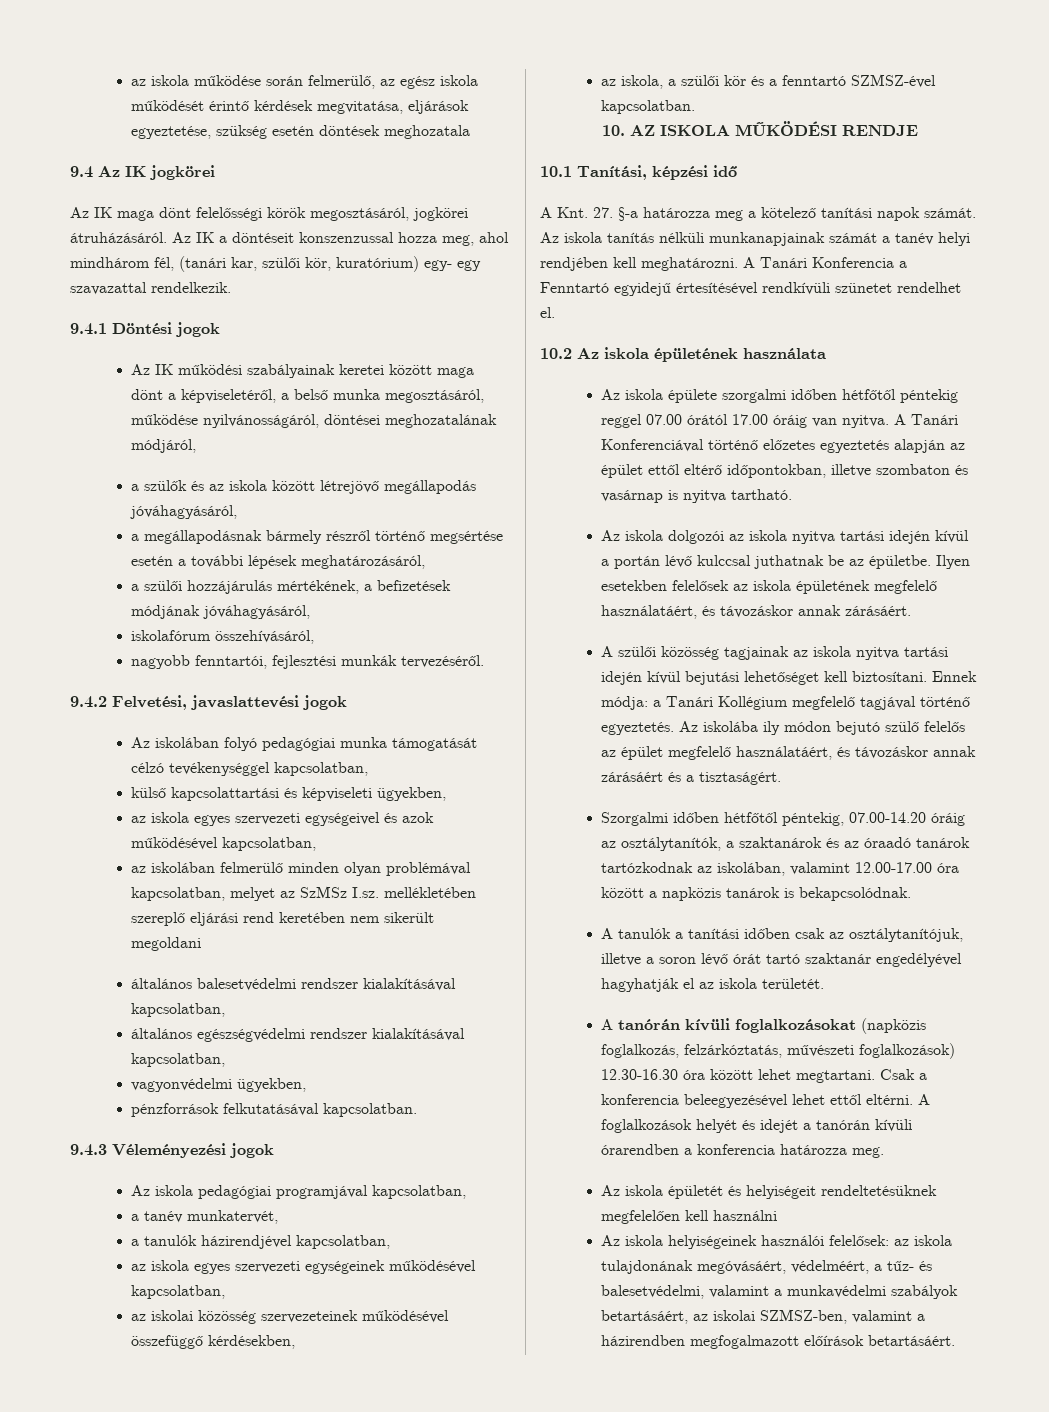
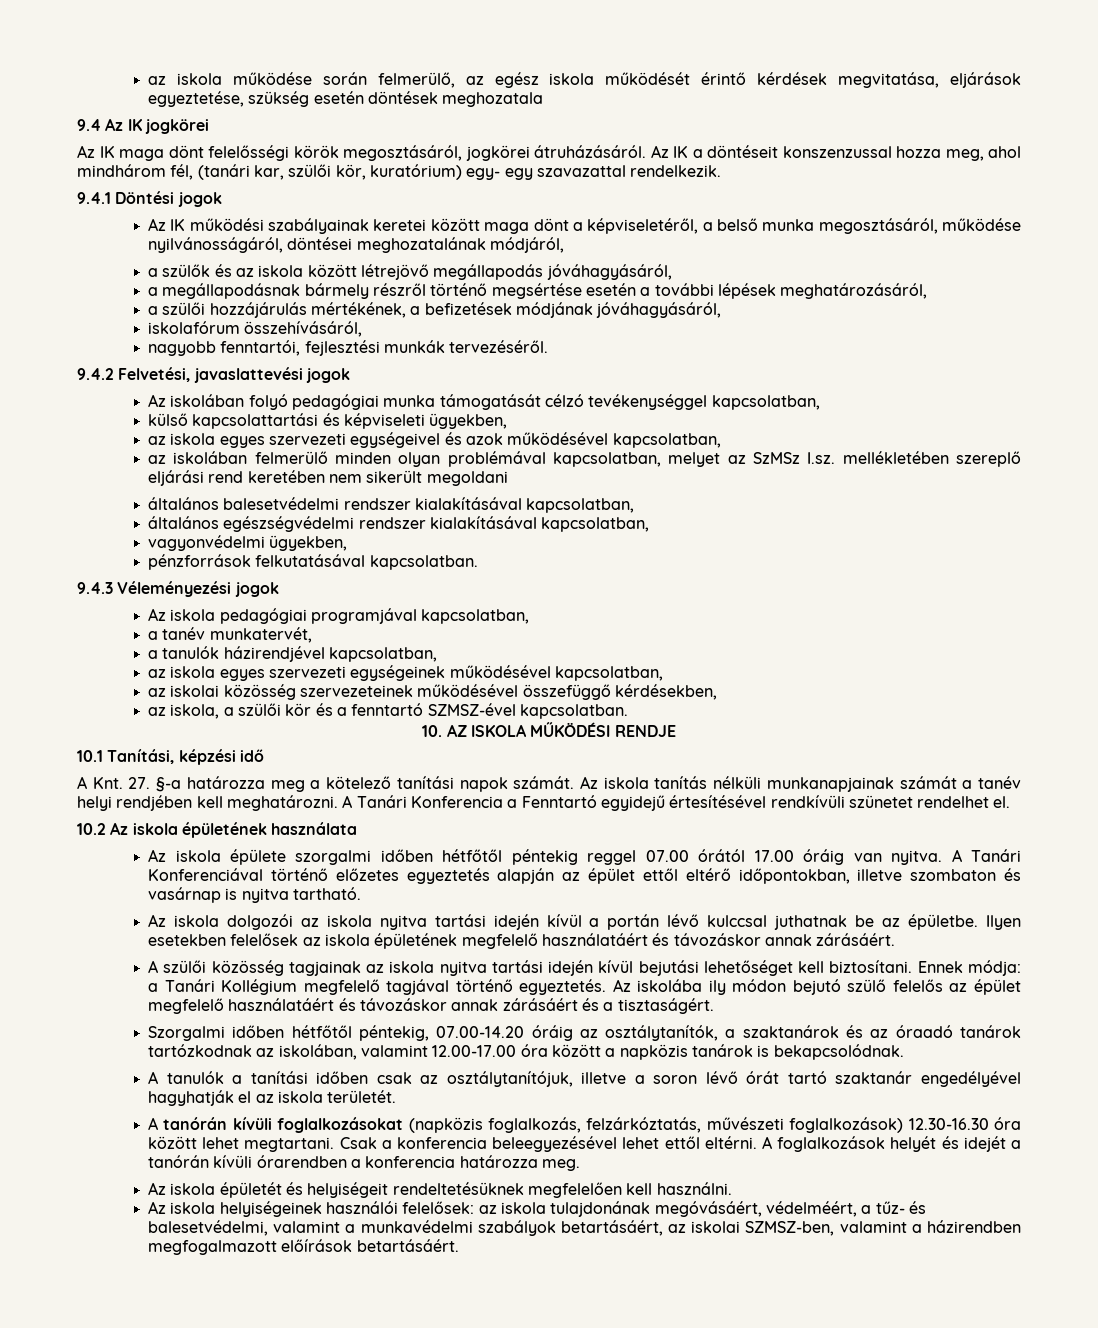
[601,605,698,619] használatáért, -> [541,933,648,946] használatáért
[736,746,833,760] használatáért, -> [228,998,335,1011] használatáért
[713,1210,778,1221] használni -> [656,1182,732,1195] használni.

